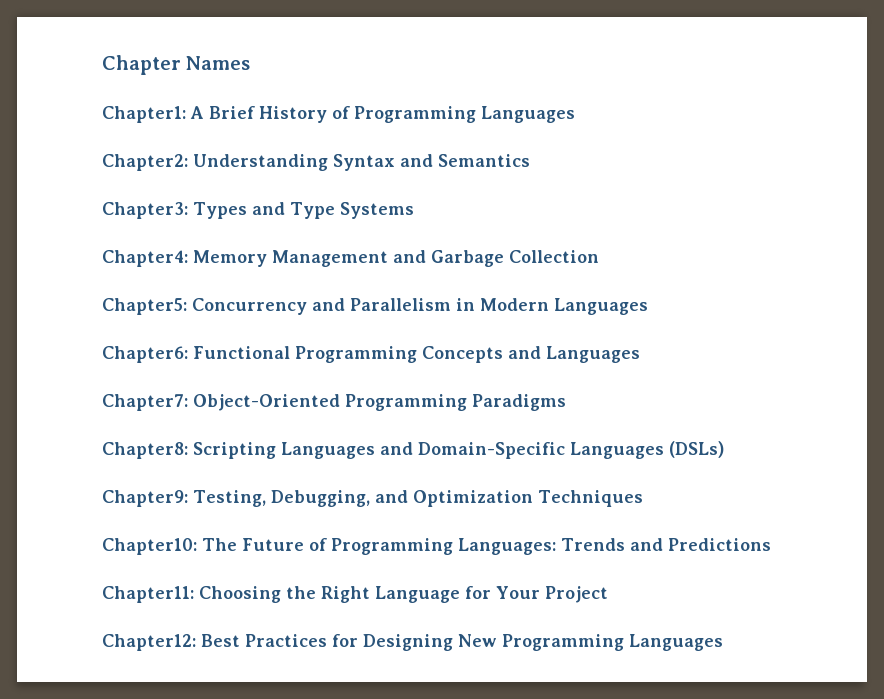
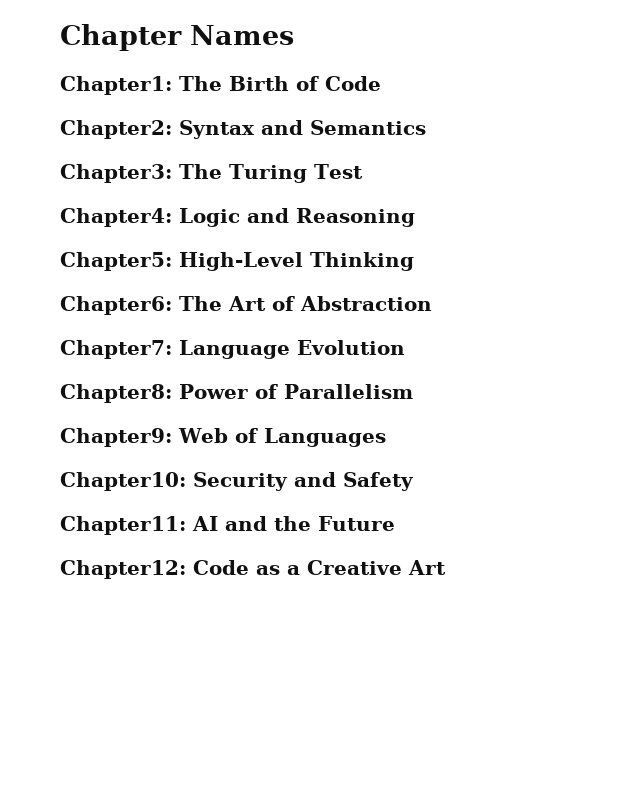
[190,106,575,123] A Brief History of Programming Languages -> [179,76,381,91] The Birth of Code
[193,154,328,171] Understanding -> (172, 129) none
[193,202,414,219] [102,250,599,267] [102,298,648,315] [102,346,640,363] [102,394,566,411] [102,441,724,459] [102,490,643,507] [102,538,771,555] [102,586,608,603] [102,634,723,651] Types and Type Systems // Chapter4: Memory Management and Garbage Collection // Chapter5: Concurrency and Parallelism in Modern Languages // Chapter6: Functional Programming Concepts and Languages // Chapter7: Object-Oriented Programming Paradigms // Chapter8: Scripting Languages and Domain-Specific Languages (DSLs) // Chapter9: Testing, Debugging, and Optimization Techniques // Chapter10: The Future of Programming Languages: Trends and Predictions // Chapter11: Choosing the Right Language for Your Project // Chapter12: Best Practices for Designing New Programming Languages -> [179,164,363,183] [60,208,415,227] [60,252,414,271] [60,296,432,315] [60,340,405,359] [60,384,413,403] [60,428,386,447] [60,472,414,491] [60,516,395,535] [60,560,446,579] The Turing Test // Chapter4: Logic and Reasoning // Chapter5: High-Level Thinking // Chapter6: The Art of Abstraction // Chapter7: Language Evolution // Chapter8: Power of Parallelism // Chapter9: Web of Languages // Chapter10: Security and Safety // Chapter11: AI and the Future // Chapter12: Code as a Creative Art

